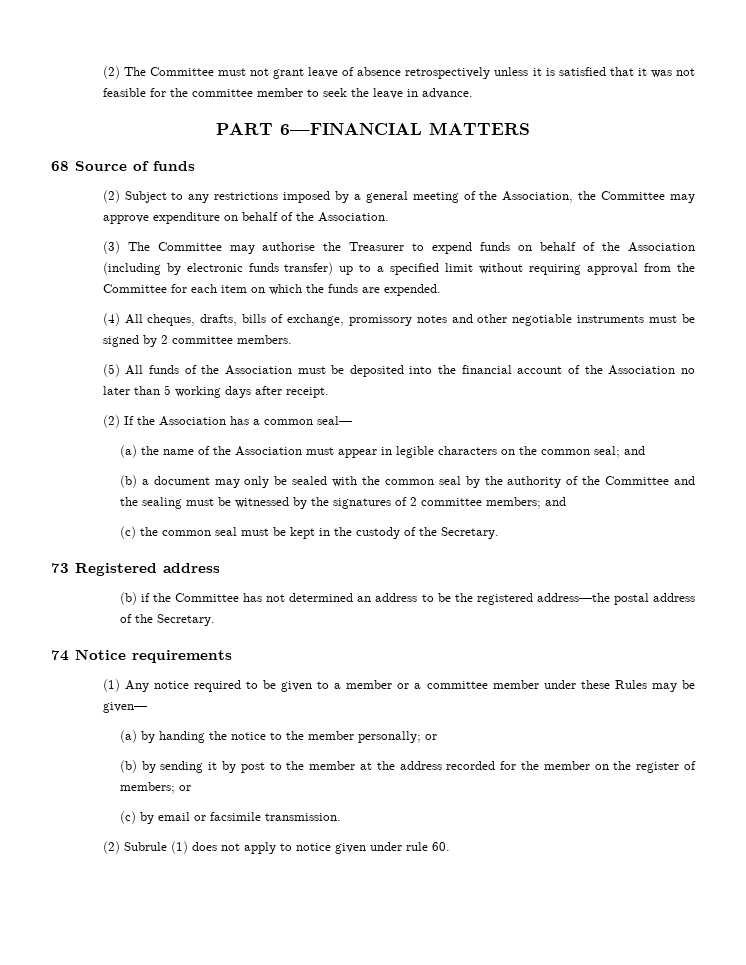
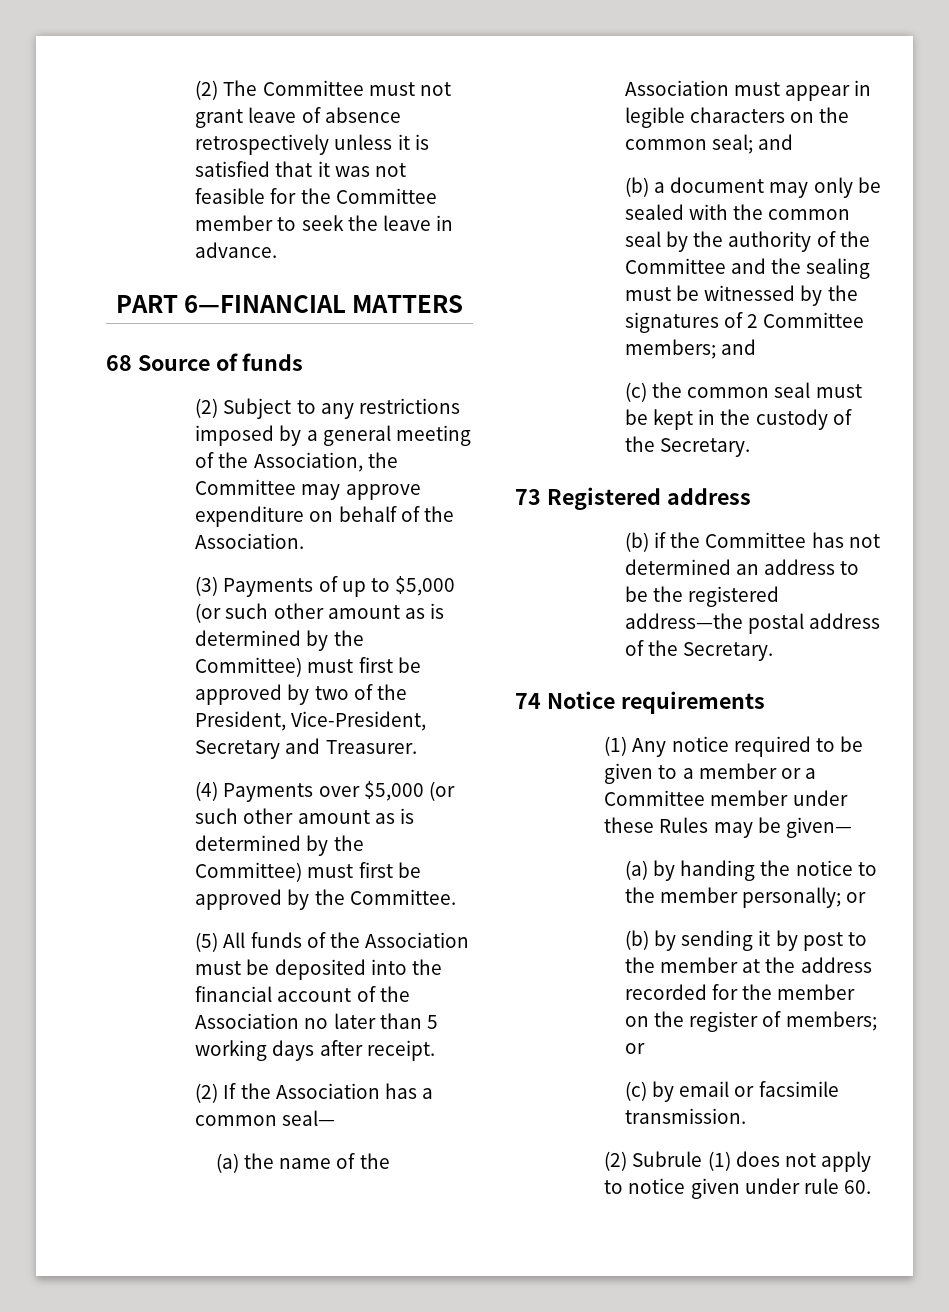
[191,89,253,97] committee -> [335,188,437,204] Committee
[127,242,696,254] [102,262,696,275] [102,284,441,296] [102,313,695,326] [102,335,292,347] The Committee may authorise the Treasurer to expend funds on behalf of the Association (including by electronic funds transfer) up to a specified limit without requiring approval from the Committee for each item on which the funds are expended. // (4) All cheques, drafts, bills of exchange, promissory notes and other negotiable instruments must be signed by 2 committee members. -> [223,576,455,597] [195,603,444,623] [195,630,364,651] [195,657,421,677] [195,684,407,705] [195,711,427,731] [195,738,417,759] [195,781,455,802] [195,808,414,824] [195,835,364,856] [195,862,421,882] [195,889,456,910] Payments of up to $5,000 (or such other amount as is determined by the Committee) must first be approved by two of the President, Vice-President, Secretary and Treasurer. // (4) Payments over $5,000 (or such other amount as is determined by the Committee) must first be approved by the Committee.
[420,498,482,506] committee -> [763,312,865,328] Committee
[426,681,488,689] committee -> [604,790,706,806] Committee

